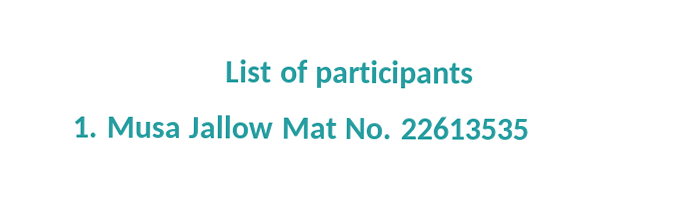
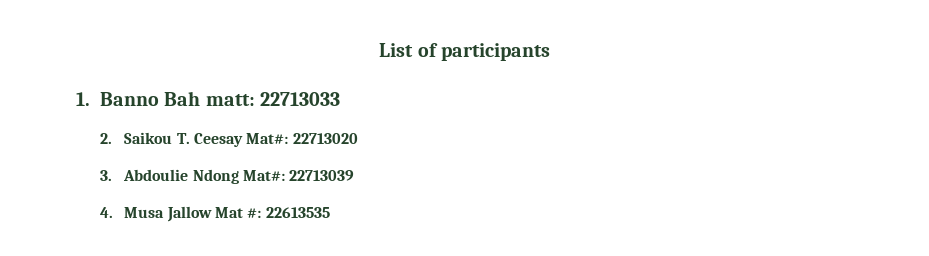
(98, 127) none -> [100,91,340,106] [100,132,358,147] [100,169,355,184] [100,207,114,218] Banno Bah matt: 22713033 // 2. Saikou T. Ceesay Mat#: 22713020 // 3. Abdoulie Ndong Mat#: 22713039 // 4.
[344,117,393,140] No. -> [247,208,262,218] #:

